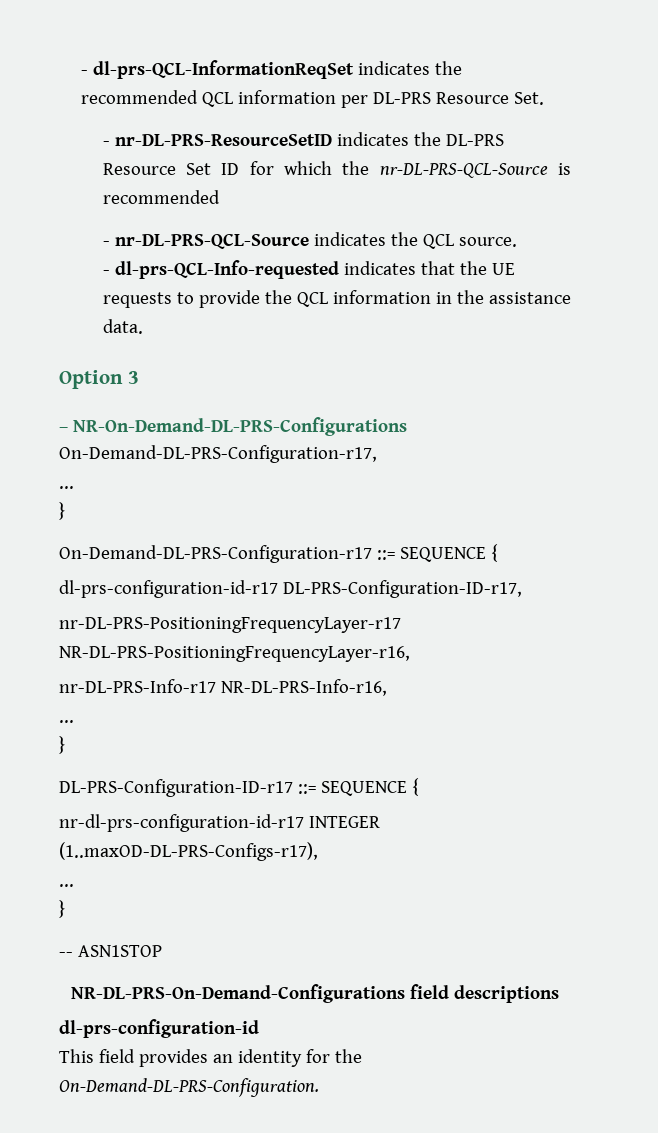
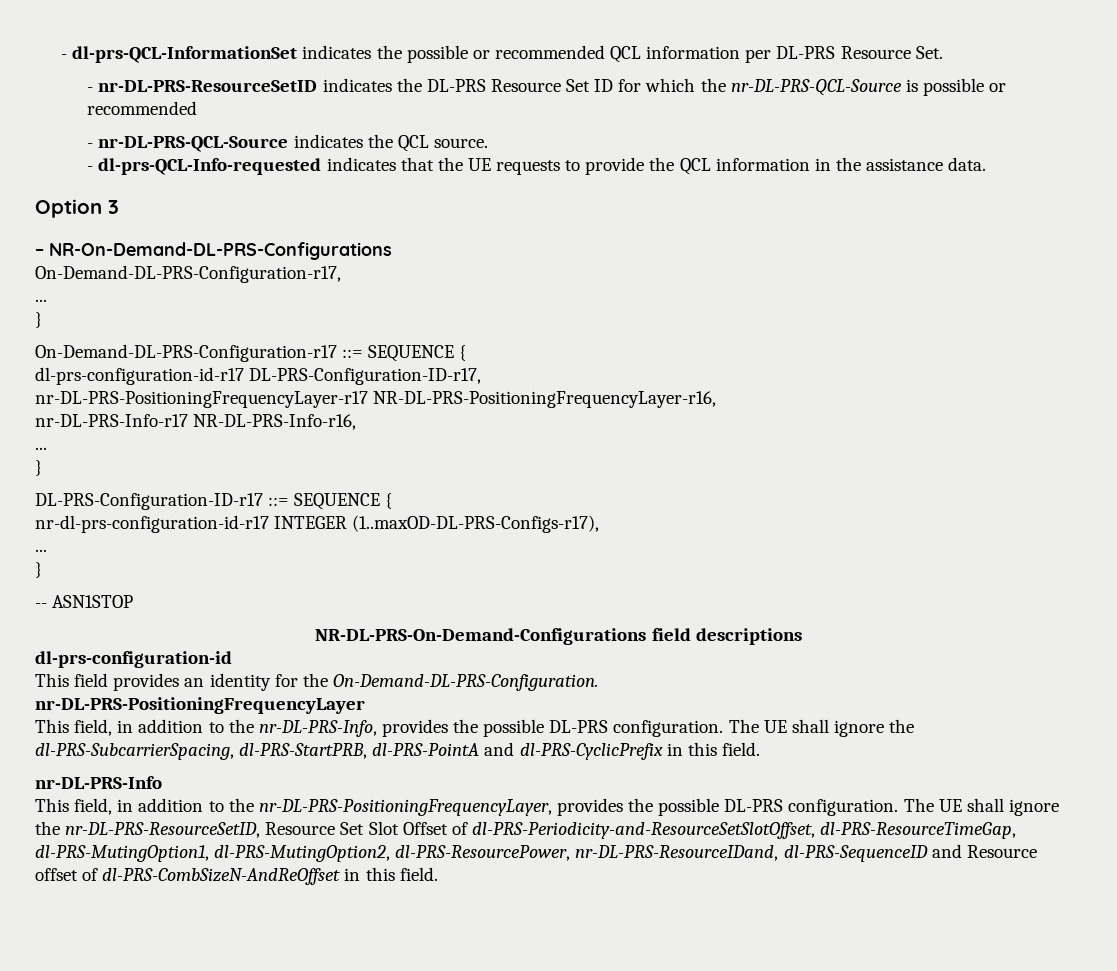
[80,60,462,79] - dl-prs-QCL-InformationReqSet indicates the -> [61,45,490,63] - dl-prs-QCL-InformationSet indicates the possible or
(571, 169) none -> [922,78,1007,96] possible or
(319, 1087) none -> [35,697,365,714] [35,719,915,737] [35,742,760,760] [35,776,162,789] [35,798,1059,816] [35,821,1017,839] [35,844,1037,862] [35,867,438,885] // nr-DL-PRS-PositioningFrequencyLayer // This field, in addition to the nr-DL-PRS-Info, provides the possible DL-PRS configuration. The UE shall ignore the dl-PRS-SubcarrierSpacing, dl-PRS-StartPRB, dl-PRS-PointA and dl-PRS-CyclicPrefix in this field. // nr-DL-PRS-Info // This field, in addition to the nr-DL-PRS-PositioningFrequencyLayer, provides the possible DL-PRS configuration. The UE shall ignore the nr-DL-PRS-ResourceSetID, Resource Set Slot Offset of dl-PRS-Periodicity-and-ResourceSetSlotOffset, dl-PRS-ResourceTimeGap, dl-PRS-MutingOption1, dl-PRS-MutingOption2, dl-PRS-ResourcePower, nr-DL-PRS-ResourceIDand, dl-PRS-SequenceID and Resource offset of dl-PRS-CombSizeN-AndReOffset in this field.

